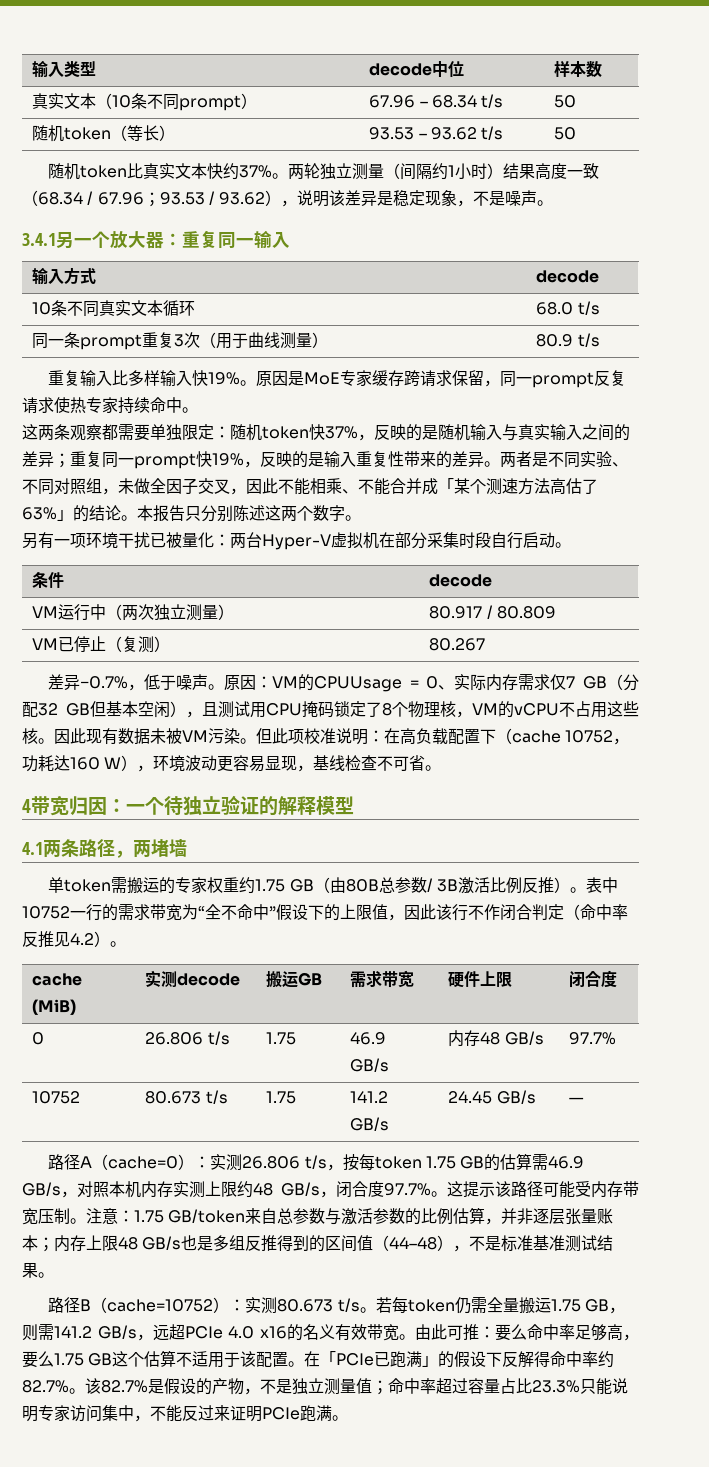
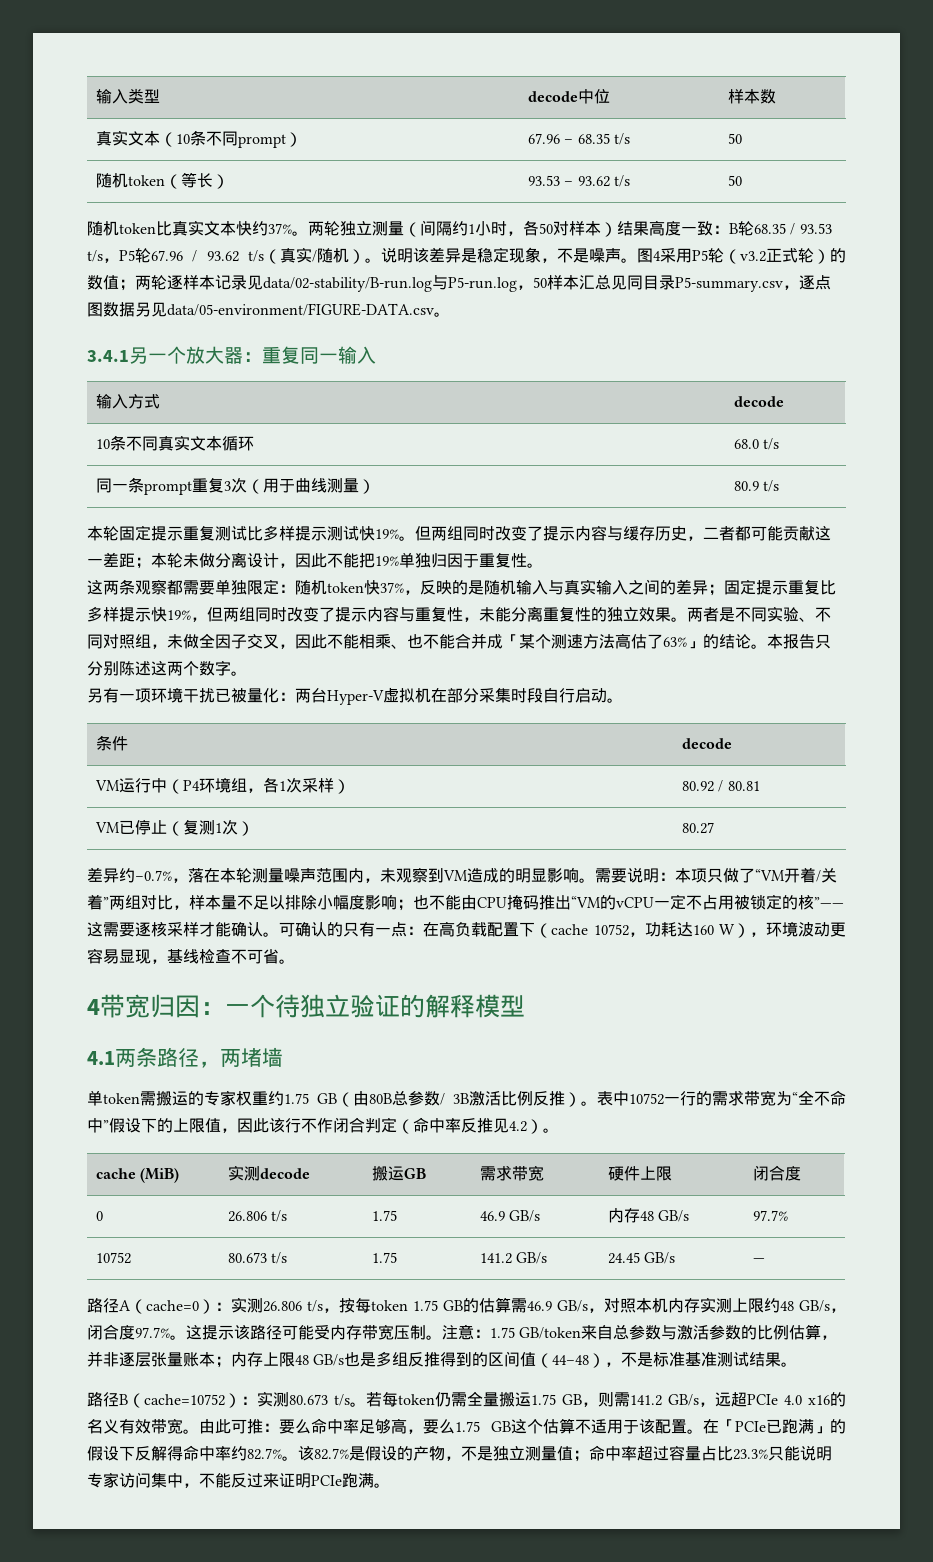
[431,95,477,108] 68.34 -> [577,133,610,144] 68.35
[487,163,600,180] [22,190,298,207] ）结果高度一致（68.34 / 67.96；93.53 / 93.62）， -> [507,220,832,237] [87,247,381,264] ，各50对样本）结果高度一致：B轮68.35 / 93.53 t/s，P5轮67.96 / 93.62 t/s（真实/随机）。
(554, 203) none -> [637,248,846,264] [87,275,831,292] [87,302,450,317] 图4采用P5轮（v3.2正式轮）的数值；两轮逐样本记录见data/02-stability/B-run.log与P5-run.log，50样本汇总见同目录P5-summary.csv，逐点图数据另见data/05-environment/FIGURE-DATA.csv。
[48,370,627,388] [22,397,182,414] 重复输入比多样输入快19%。原因是MoE专家缓存跨请求保留，同一prompt反复请求使热专家持续命中 -> [87,525,831,541] [87,552,527,569] 本轮固定提示重复测试比多样提示测试快19%。但两组同时改变了提示内容与缓存历史，二者都可能贡献这一差距；本轮未做分离设计，因此不能把19%单独归因于重复性
[70,451,484,469] 重复同一prompt快19%，反映的是输入重复性带来的差异 -> [724,579,836,595] [87,606,671,622] 固定提示重复比多样提示快19%，但两组同时改变了提示内容与重复性，未能分离重复性的独立效果
(358, 491) none -> [407,634,423,649] 也
[122,604,235,621] [429,605,556,619] 两次独立测量） | 80.917 / 80.809 -> [183,777,351,794] [682,780,760,792] P4环境组，各1次采样） | 80.92 / 80.81
[154,636,171,652] [429,638,486,651] [48,674,639,692] [22,701,639,718] [22,728,368,745] ） | 80.267 // 差异−0.7%，低于噪声。原因：VM的CPUUsage = 0、实际内存需求仅7 GB（分配32 GB但基本空闲），且测试用CPU掩码锁定了8个物理核，VM的vCPU不占用这些核。因此现有数据未被VM污染。但此项校准说明 -> [215,819,255,836] [682,822,715,834] [87,867,837,883] [87,894,844,911] [87,922,407,937] 1次） | 80.27 // 差异约−0.7%，落在本轮测量噪声范围内，未观察到VM造成的明显影响。需要说明：本项只做了“VM开着/关着”两组对比，样本量不足以排除小幅度影响；也不能由CPU掩码推出“VM的vCPU一定不占用被锁定的核”——这需要逐核采样才能确认。可确认的只有一点

